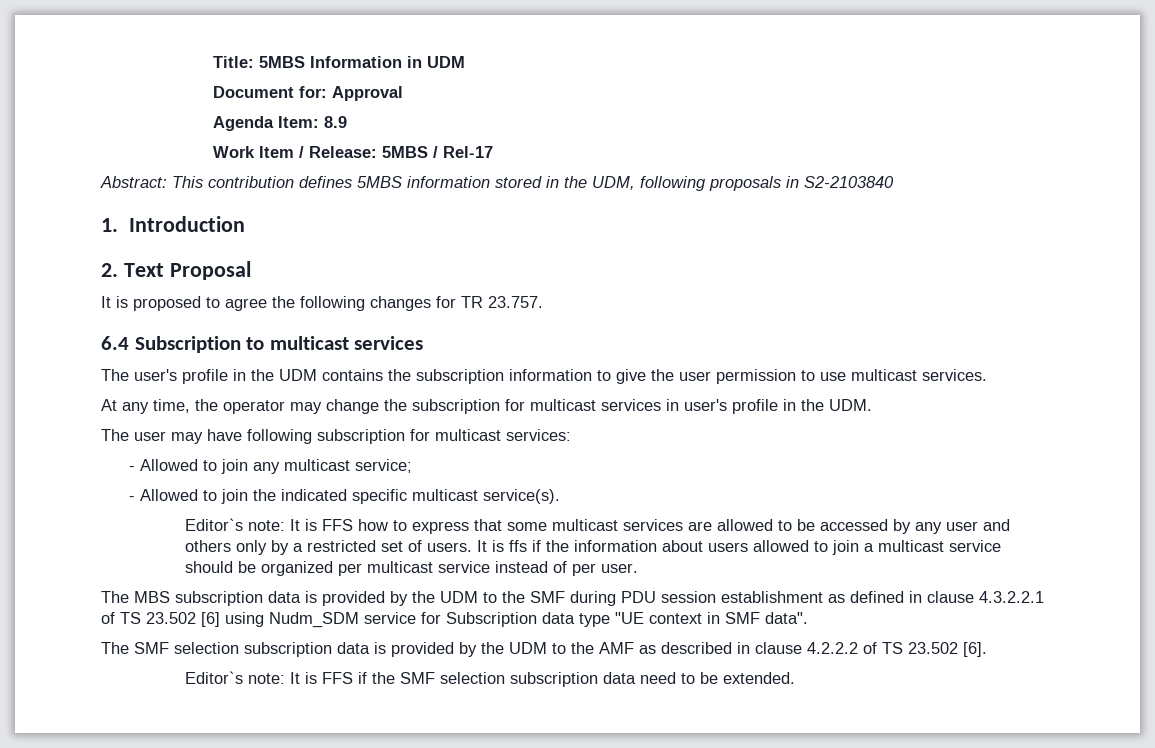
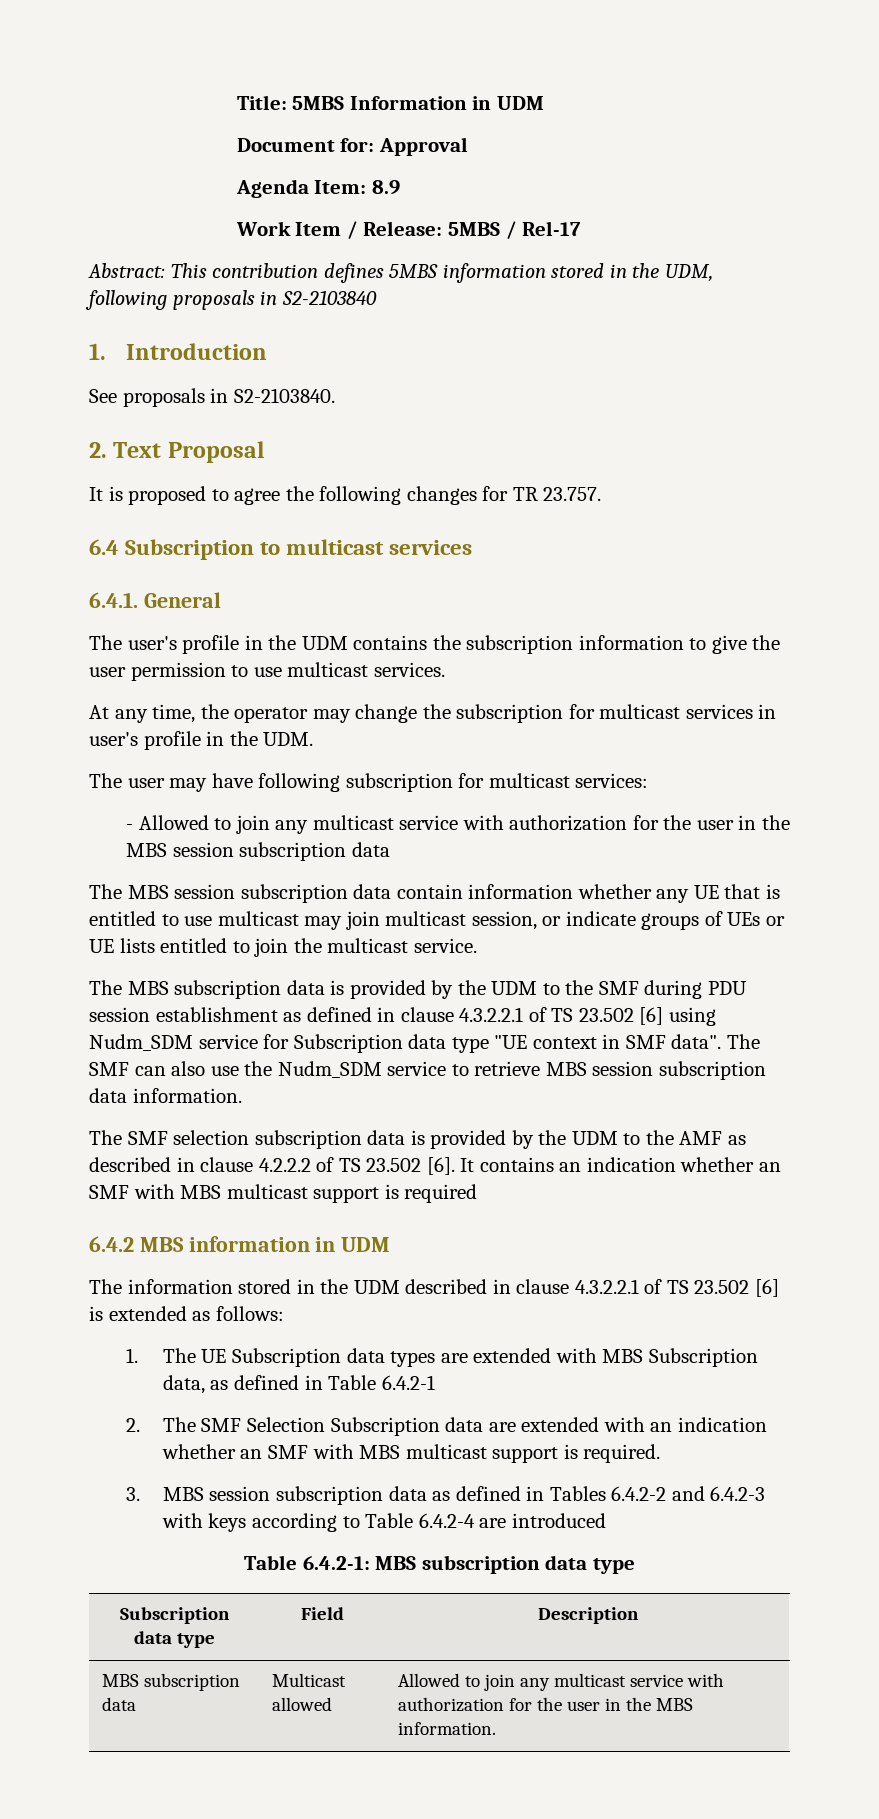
(246, 224) none -> [89,388,335,407] // See proposals in S2-2103840.
(424, 343) none -> [89,592,221,608] // 6.4.1. General
[355,459,413,473] [129,489,561,504] [185,518,1011,534] [185,540,1002,555] [185,561,639,576] service; // - Allowed to join the indicated specific multicast service(s). // Editor`s note: It is FFS how to express that some multicast services are allowed to be accessed by any user and others only by a restricted set of users. It is ffs if the information about users allowed to join a multicast service should be organized per multicast service instead of per user. -> [399,815,790,831] [125,842,390,861] [89,884,780,903] [89,911,785,930] [89,938,477,957] service with authorization for the user in the MBS session subscription data // The MBS session subscription data contain information whether any UE that is entitled to use multicast may join multicast session, or indicate groups of UEs or UE lists entitled to join the multicast service.
(808, 618) none -> [726,1034,760,1049] [89,1061,766,1080] [89,1088,242,1103] The SMF can also use the Nudm_SDM service to retrieve MBS session subscription data information.
[185,671,796,687] // Editor`s note: It is FFS if the SMF selection subscription data need to be extended. -> [460,1157,781,1172] [89,1184,478,1203] [89,1236,391,1252] [89,1279,779,1297] [89,1306,284,1321] [125,1348,758,1367] [162,1375,435,1394] [125,1417,767,1436] [161,1444,661,1463] [125,1486,766,1505] [161,1513,606,1532] [244,1555,635,1574] [120,1607,230,1624] [134,1631,215,1648] [301,1607,344,1620] [537,1607,639,1624] [102,1673,241,1691] [102,1697,137,1711] [272,1673,347,1687] [272,1697,333,1711] [398,1673,725,1691] [398,1697,694,1712] [398,1722,497,1735] It contains an indication whether an SMF with MBS multicast support is required // 6.4.2 MBS information in UDM // The information stored in the UDM described in clause 4.3.2.2.1 of TS 23.502 [6] is extended as follows: // 1. The UE Subscription data types are extended with MBS Subscription data, as defined in Table 6.4.2-1 // 2. The SMF Selection Subscription data are extended with an indication whether an SMF with MBS multicast support is required. // 3. MBS session subscription data as defined in Tables 6.4.2-2 and 6.4.2-3 with keys according to Table 6.4.2-4 are introduced // Table 6.4.2-1: MBS subscription data type // Subscription data type | Field | Description // MBS subscription data | Multicast allowed | Allowed to join any multicast service with authorization for the user in the MBS information.

